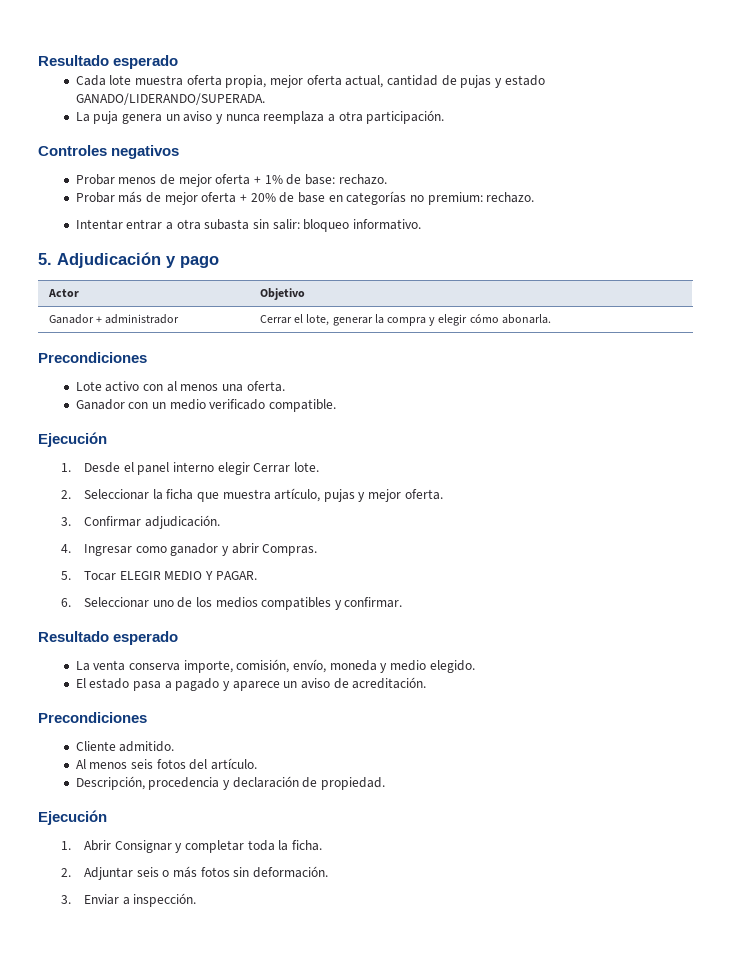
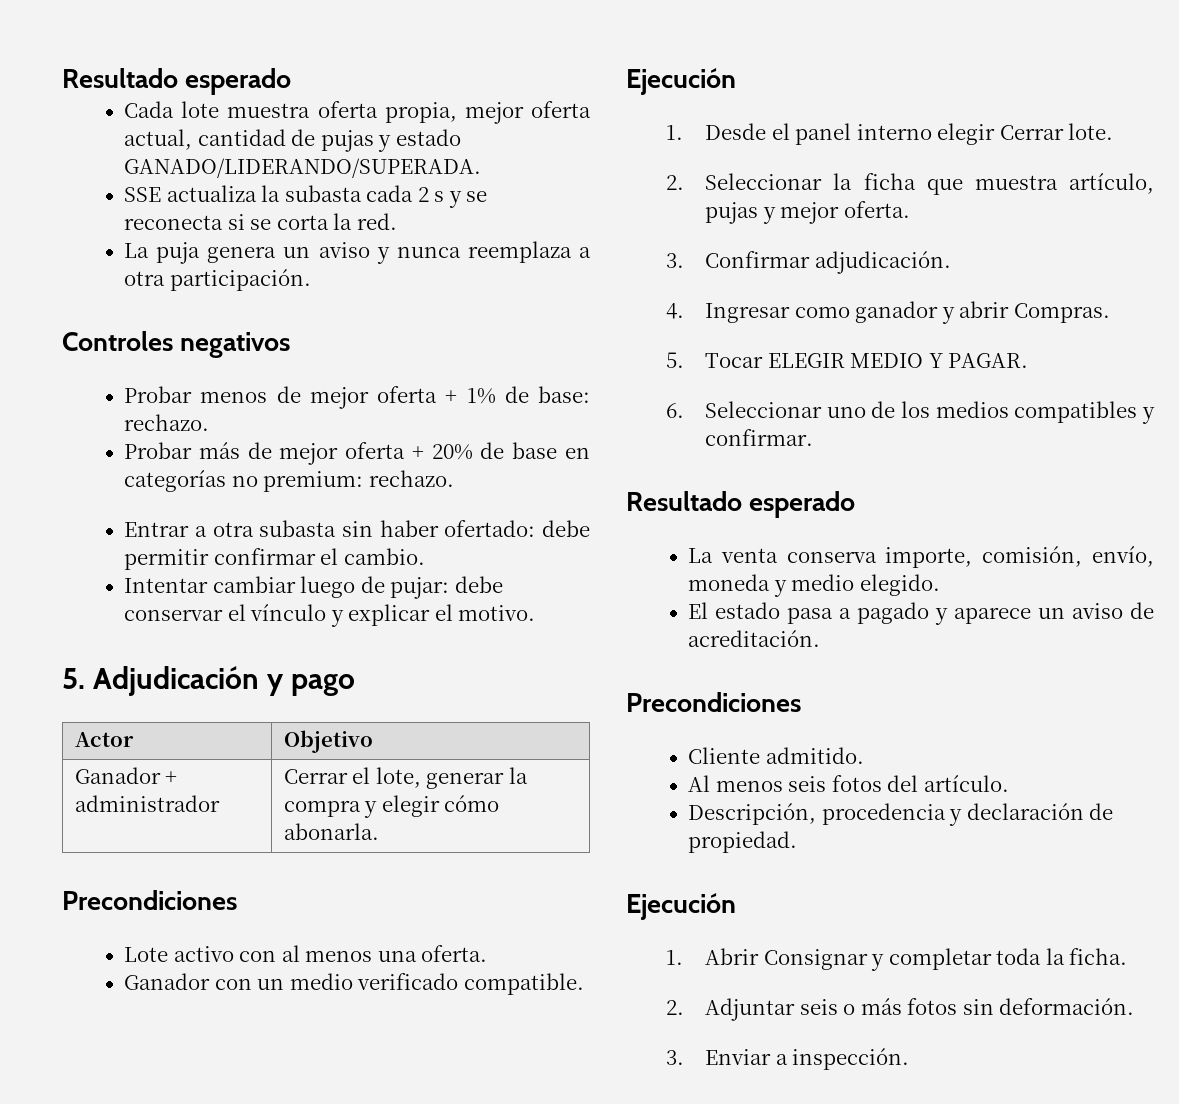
(265, 99) none -> [124,185,488,208] [124,213,397,230] // SSE actualiza la subasta cada 2 s y se reconecta si se corta la red.
[75,219,163,230] Intentar entrar -> [124,522,190,537] Entrar
[272,219,421,232] salir: bloqueo informativo. -> [379,520,590,537] [124,548,425,570] [124,576,503,599] [124,604,536,627] haber ofertado: debe permitir confirmar el cambio. // Intentar cambiar luego de pujar: debe conservar el vínculo y explicar el motivo.

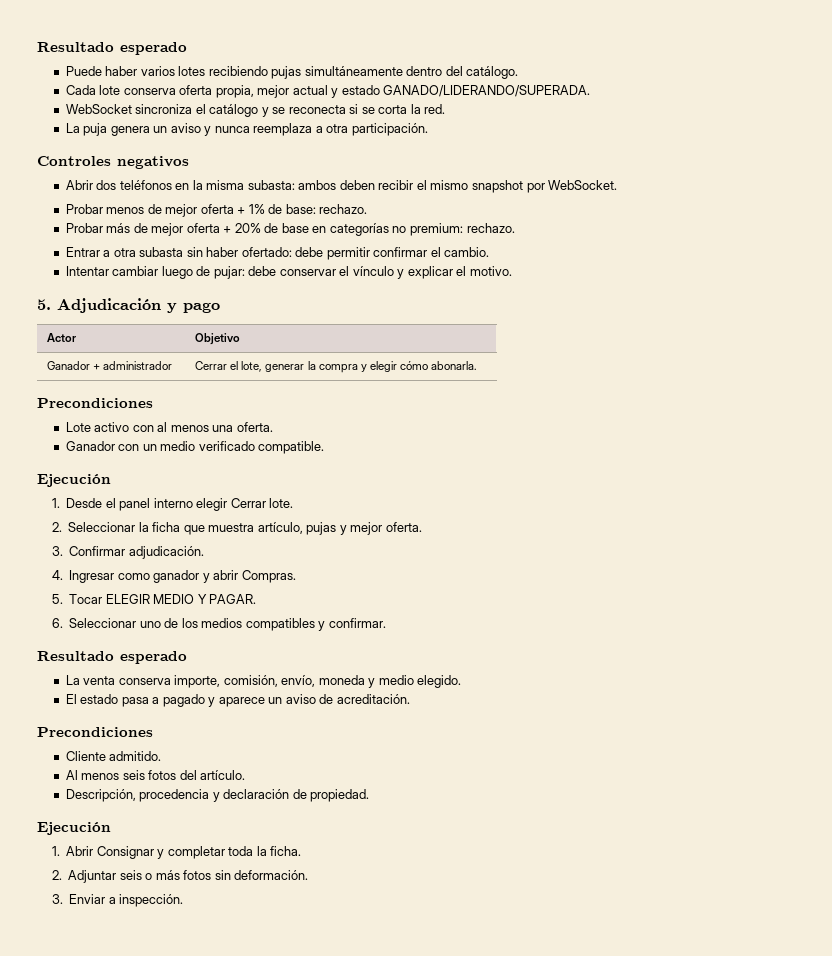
[62,68,292,95] Resultado esperado -> [37,42,187,55] [65,66,519,79] Resultado esperado // Puede haber varios lotes recibiendo pujas simultáneamente dentro del catálogo.
[227,103,311,118] muestra -> [123,88,176,95] conserva
[531,101,591,118] [124,129,461,152] [124,158,482,178] [124,185,445,202] oferta actual, cantidad de pujas y estado GANADO/LIDERANDO/SUPERADA. // SSE actualiza la subasta cada 2 s -> [292,85,591,98] [65,104,259,117] actual y estado GANADO/LIDERANDO/SUPERADA. // WebSocket sincroniza el catálogo
(291, 345) none -> [65,180,618,193] // Abrir dos teléfonos en la misma subasta: ambos deben recibir el mismo snapshot por WebSocket.

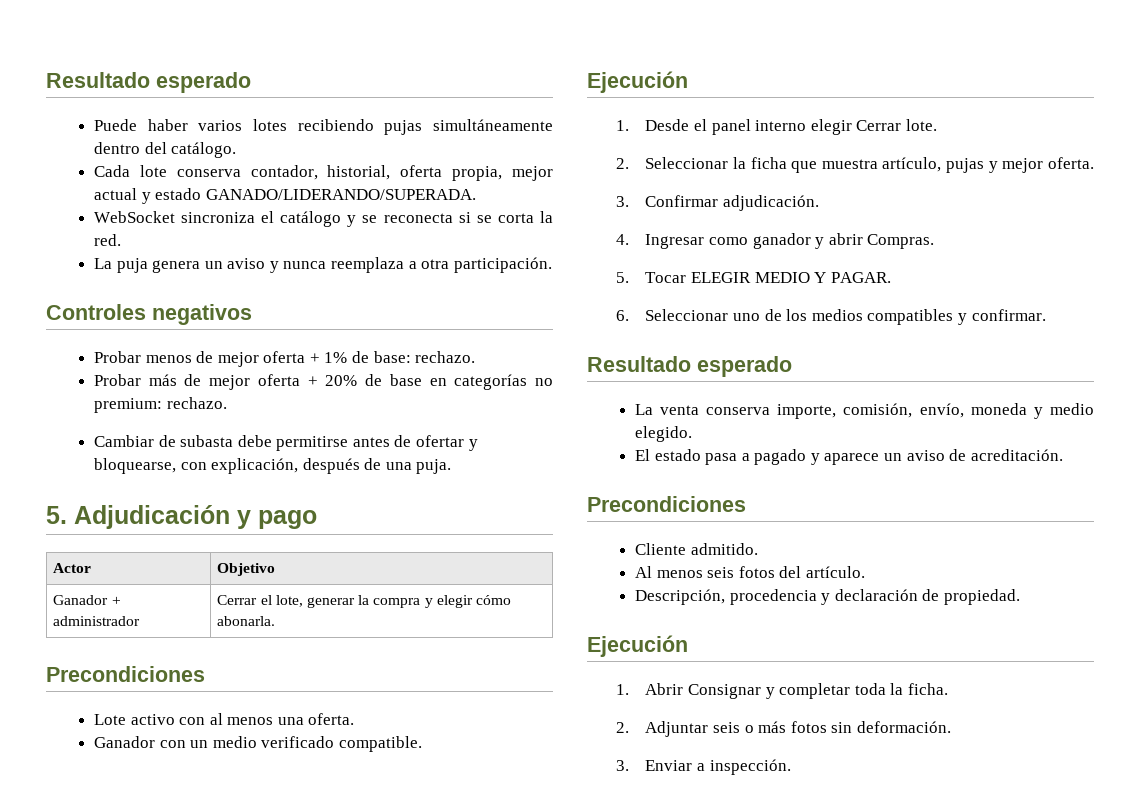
(176, 91) none -> [250,165,391,180] contador, historial,
[65,180,618,193] // Abrir dos teléfonos en la misma subasta: ambos deben recibir el mismo snapshot por WebSocket. -> (252, 314) none
[65,247,490,260] [65,266,512,279] Entrar a otra subasta sin haber ofertado: debe permitir confirmar el cambio. // Intentar cambiar luego de pujar: debe conservar el vínculo y explicar el motivo. -> [93,435,478,451] [93,458,452,474] Cambiar de subasta debe permitirse antes de ofertar y bloquearse, con explicación, después de una puja.

